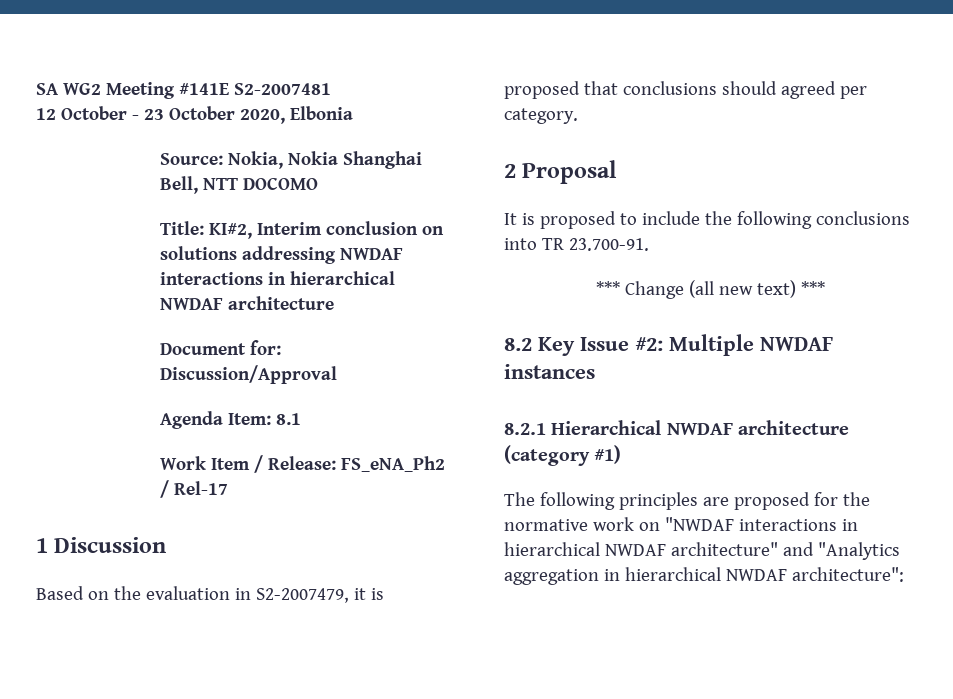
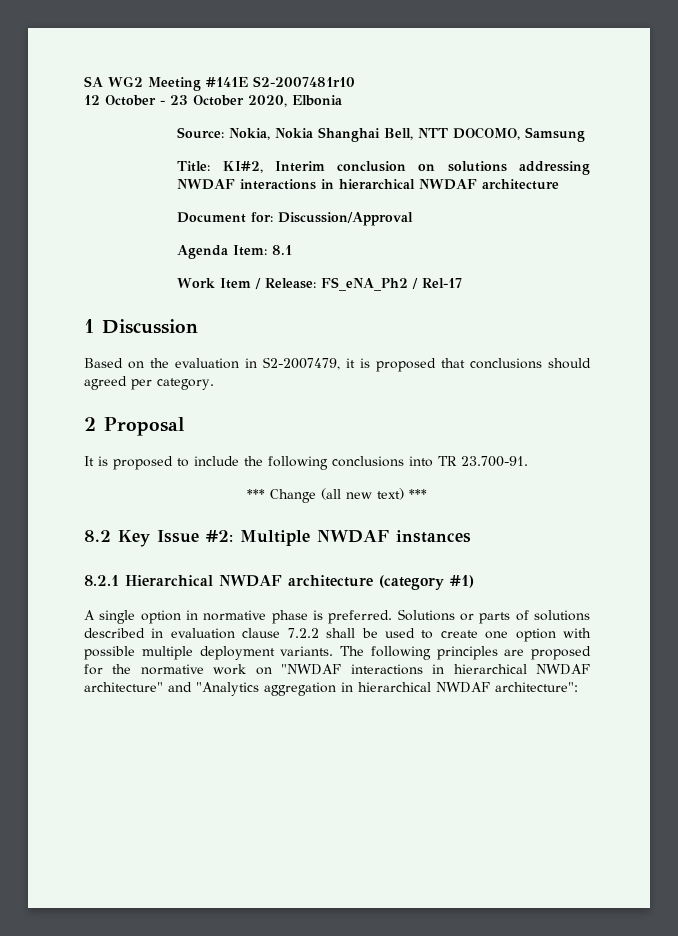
[233,83,331,95] S2-2007481 -> [253,76,355,87] S2-2007481r10
[242,177,318,190] DOCOMO -> [453,127,586,142] DOCOMO, Samsung
(622, 454) none -> [84,609,590,624] [84,628,592,642] [84,646,334,660] A single option in normative phase is preferred. Solutions or parts of solutions described in evaluation clause 7.2.2 shall be used to create one option with possible multiple deployment variants.

